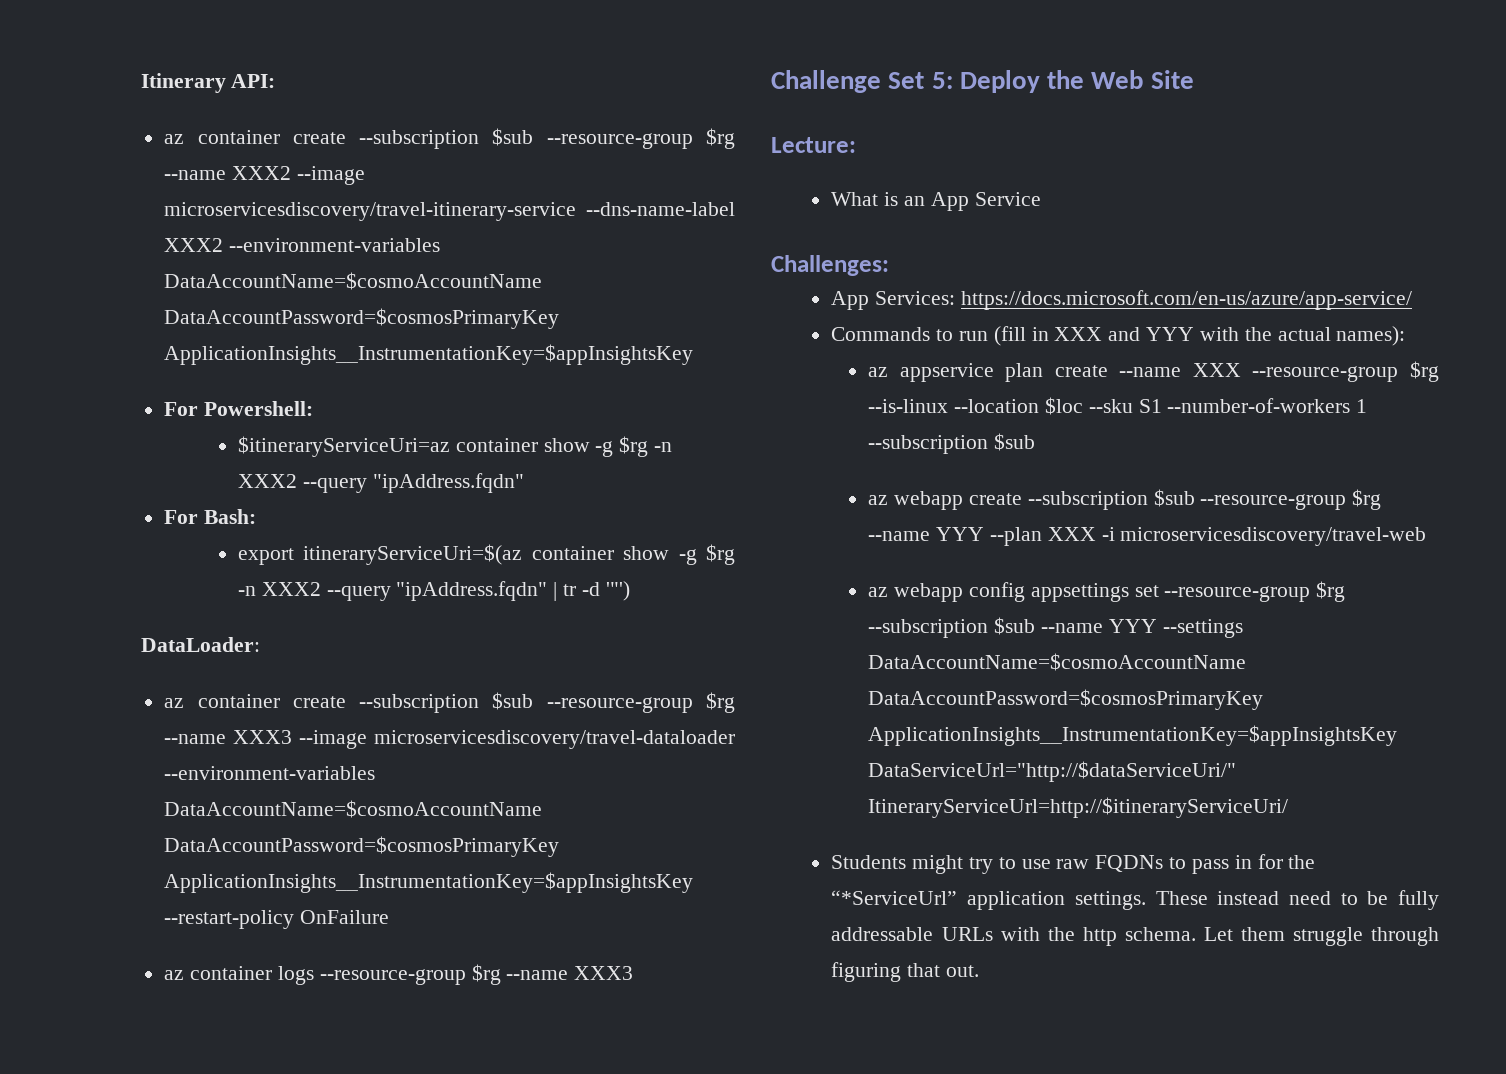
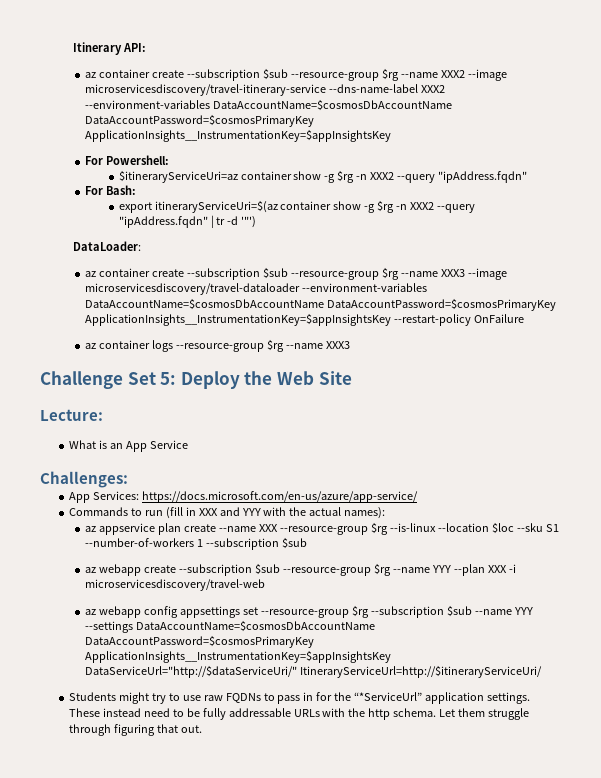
[164,272,543,290] DataAccountName=$cosmoAccountName -> [213,99,453,111] DataAccountName=$cosmosDbAccountName
[164,800,543,818] DataAccountName=$cosmoAccountName -> [85,298,325,310] DataAccountName=$cosmosDbAccountName
[868,653,1247,671] DataAccountName=$cosmoAccountName -> [136,620,376,632] DataAccountName=$cosmosDbAccountName

